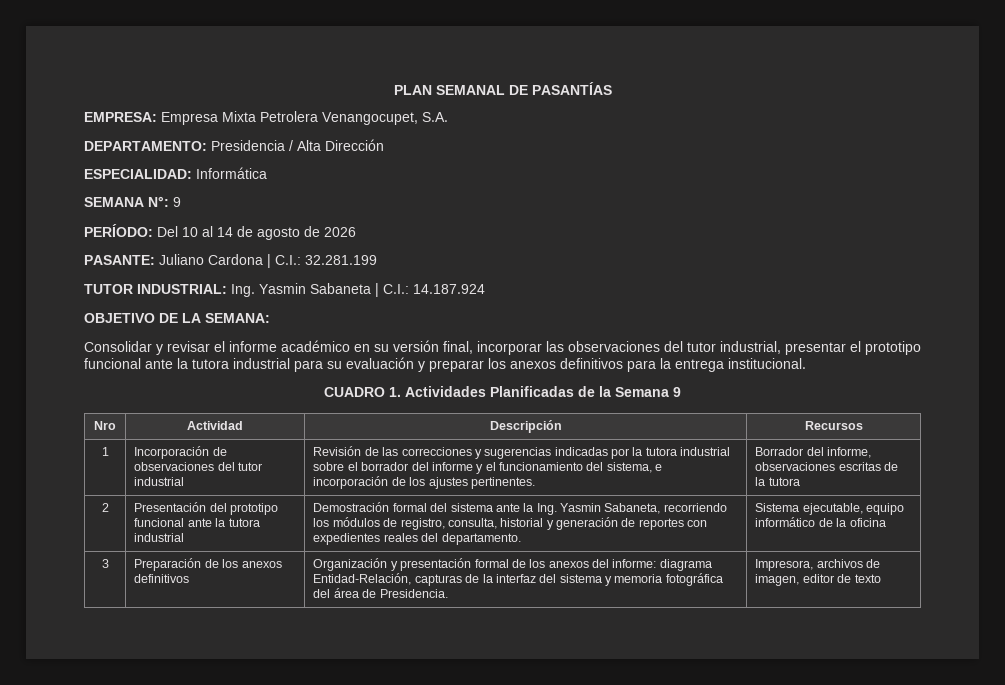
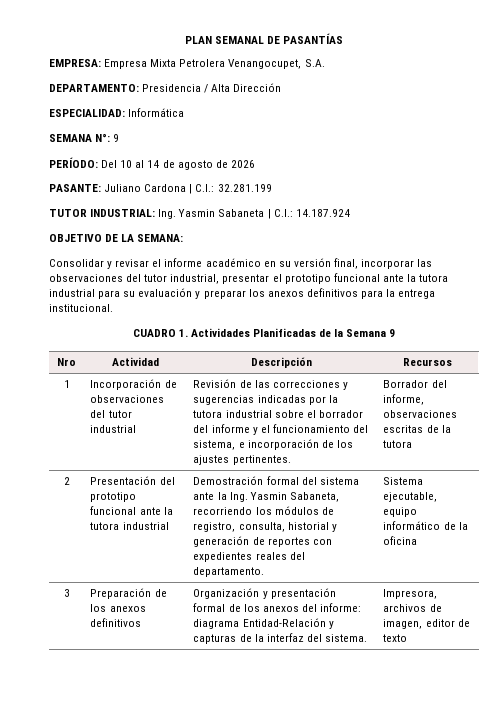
[313,573,412,585] Entidad-Relación, -> [242,618,334,629] Entidad-Relación y
[559,573,723,586] [313,588,448,598] sistema y memoria fotográfica del área de Presidencia. -> [324,634,367,642] sistema.

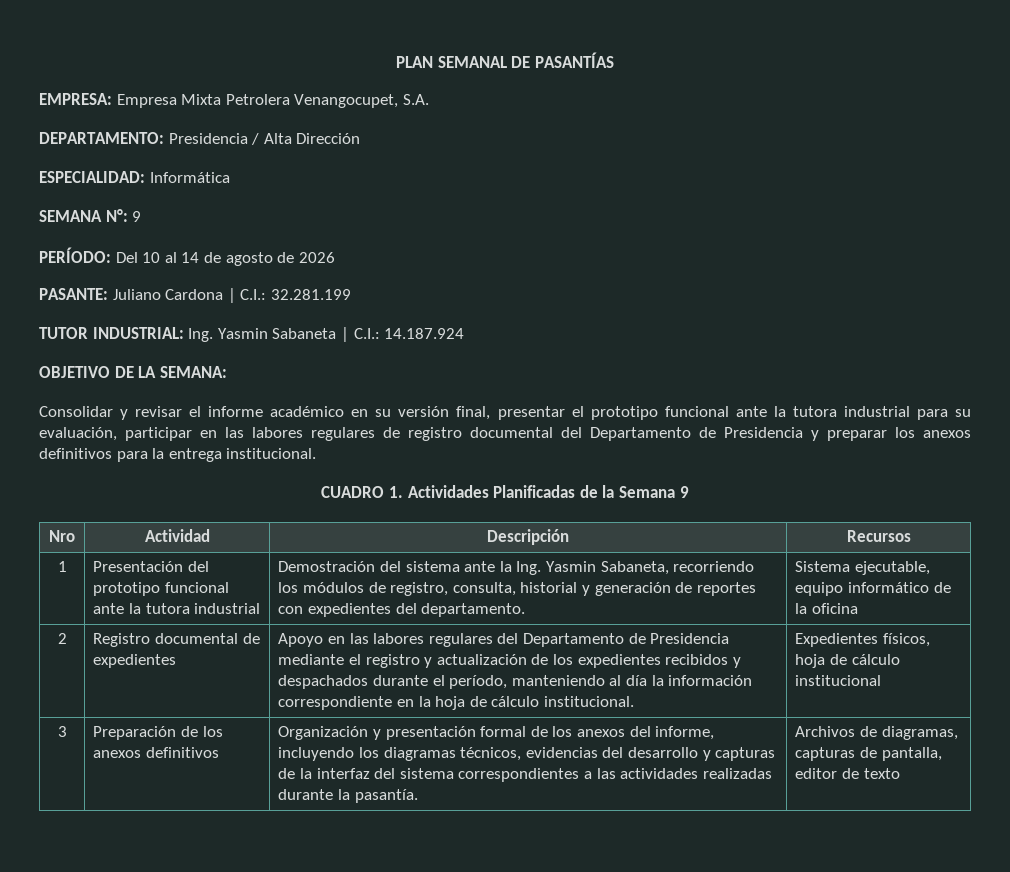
[361,259,433,269] [49,274,220,284] incorporar las observaciones del tutor industrial, -> (491, 413) none
[138,288,193,297] evaluación -> [39,427,803,441] evaluación, participar en las labores regulares de registro documental del Departamento de Presidencia
[90,379,177,390] [90,395,165,403] [90,410,132,418] [90,425,137,433] [193,379,348,390] [193,395,338,405] [193,410,363,418] [193,424,368,435] [193,439,353,450] [193,455,291,465] [383,380,447,388] [383,394,425,405] [383,410,458,418] [383,425,451,433] [383,440,413,448] [63,477,70,485] | Incorporación de observaciones del tutor industrial | Revisión de las correcciones y sugerencias indicadas por la tutora industrial sobre el borrador del informe y el funcionamiento del sistema, e incorporación de los ajustes pertinentes. | Borrador del informe, observaciones escritas de la tutora // 2 -> (67, 566) none
[266,476,299,485] formal -> (376, 566) none
[255,552,287,560] reales -> (392, 610) none
(418, 540) none -> [57,633,67,644] [93,633,260,647] [93,654,177,668] [278,633,730,647] [278,654,741,668] [278,675,753,689] [278,696,634,710] [795,633,931,647] [795,654,900,668] [795,675,882,686] // 2 | Registro documental de expedientes | Apoyo en las labores regulares del Departamento de Presidencia mediante el registro y actualización de los expedientes recibidos y despachados durante el período, manteniendo al día la información correspondiente en la hoja de cálculo institucional. | Expedientes físicos, hoja de cálculo institucional
[319,603,361,612] [193,618,326,629] informe: diagrama Entidad-Relación -> [655,726,715,740] [278,747,698,761] informe, incluyendo los diagramas técnicos, evidencias del desarrollo
[324,634,367,642] [383,589,438,599] [383,604,442,612] [383,619,423,629] sistema. | Impresora, archivos de imagen, -> [399,768,772,782] [278,789,418,803] [795,726,958,740] [795,747,942,761] sistema correspondientes a las actividades realizadas durante la pasantía. | Archivos de diagramas, capturas de pantalla,

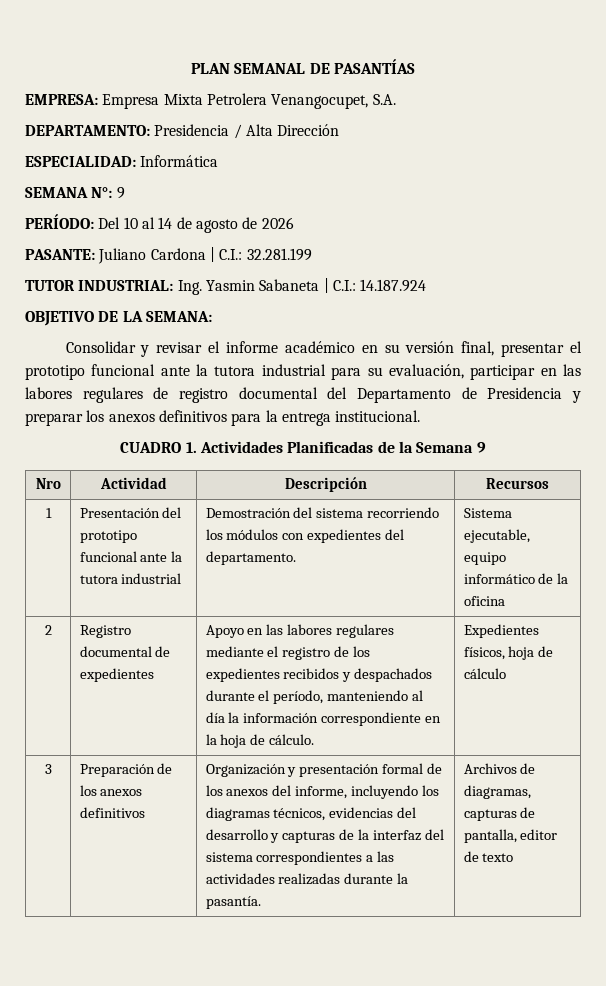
[464,561,755,575] [278,582,756,596] ante la Ing. Yasmin Sabaneta, recorriendo los módulos de registro, consulta, historial y generación de reportes -> [367,507,440,518] [205,529,279,540] recorriendo los módulos
[497,633,730,647] del Departamento de Presidencia -> (395, 631) none
[424,654,527,668] y actualización -> (331, 653) none
[491,696,634,707] cálculo institucional. -> [269,734,315,745] cálculo.
[795,675,882,686] institucional -> (506, 673) none

